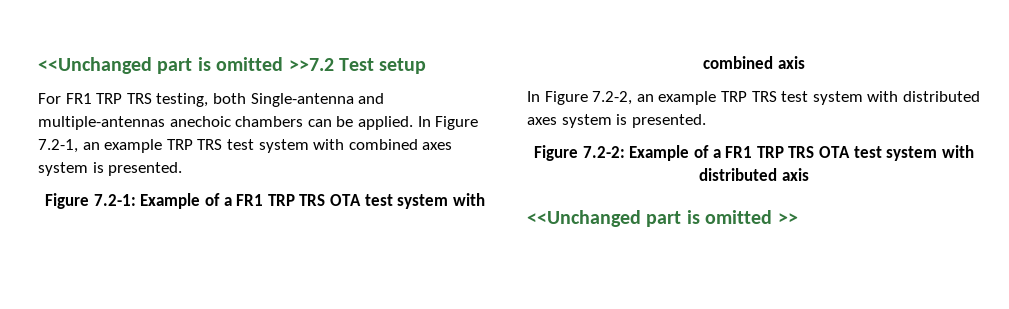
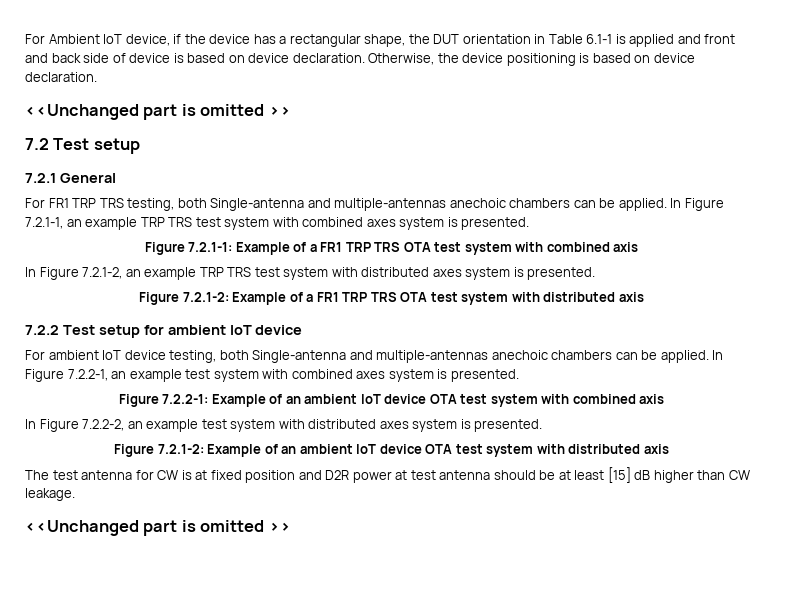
[38,57,427,74] <<Unchanged part is omitted >>7.2 Test setup -> [25,34,736,47] [25,53,695,66] [25,72,97,82] [25,104,291,120] [25,138,140,154] [25,173,116,183] For Ambient IoT device, if the device has a rectangular shape, the DUT orientation in Table 6.1-1 is applied and front and back side of device is based on device declaration. Otherwise, the device positioning is based on device declaration. // <<Unchanged part is omitted >> // 7.2 Test setup // 7.2.1 General
[38,139,78,153] 7.2-1, -> [25,217,63,229] 7.2.1-1,
[93,194,136,206] 7.2-1: -> [188,242,233,252] 7.2.1-1:
[592,91,633,105] 7.2-2, -> [82,267,123,279] 7.2.1-2,
[582,146,625,158] 7.2-2: -> [182,292,229,302] 7.2.1-2:
(809, 174) none -> [25,325,303,338] [25,350,724,363] [25,369,519,382] [118,394,665,407] [25,419,543,432] [114,444,669,457] [25,467,750,483] [25,488,75,501] // 7.2.2 Test setup for ambient IoT device // For ambient IoT device testing, both Single-antenna and multiple-antennas anechoic chambers can be applied. In Figure 7.2.2-1, an example test system with combined axes system is presented. // Figure 7.2.2-1: Example of an ambient IoT device OTA test system with combined axis // In Figure 7.2.2-2, an example test system with distributed axes system is presented. // Figure 7.2.1-2: Example of an ambient IoT device OTA test system with distributed axis // The test antenna for CW is at fixed position and D2R power at test antenna should be at least [15] dB higher than CW leakage.

